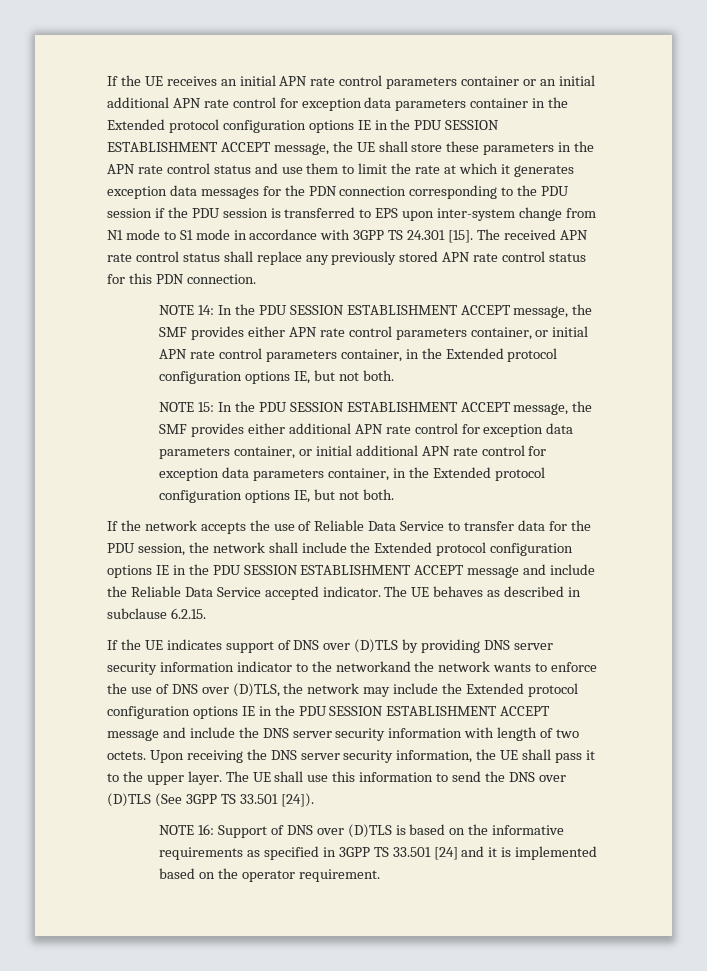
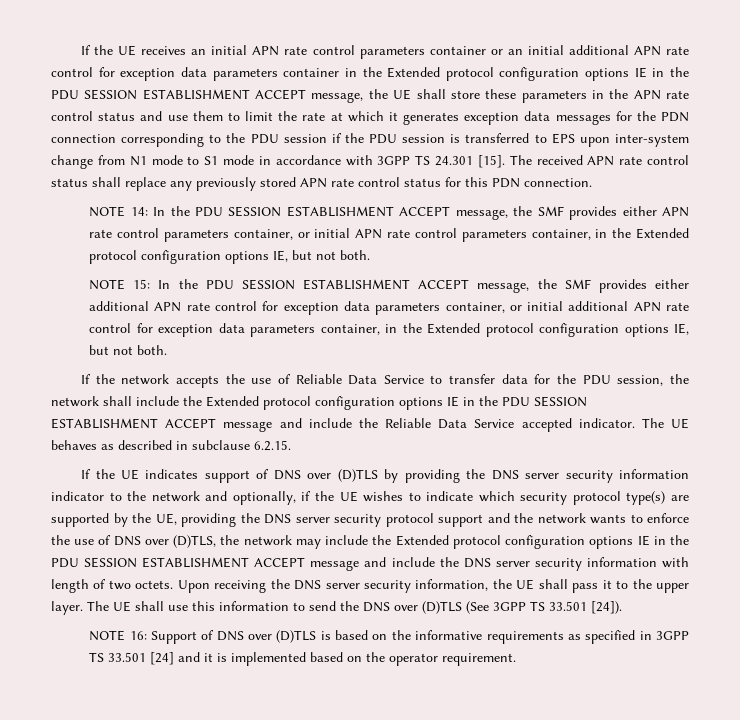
(481, 646) none -> [466,469,486,479] the
[335,661,411,672] networkand -> [151,491,689,505] [51,513,510,527] network and optionally, if the UE wishes to indicate which security protocol type(s) are supported by the UE, providing the DNS server security protocol support and

